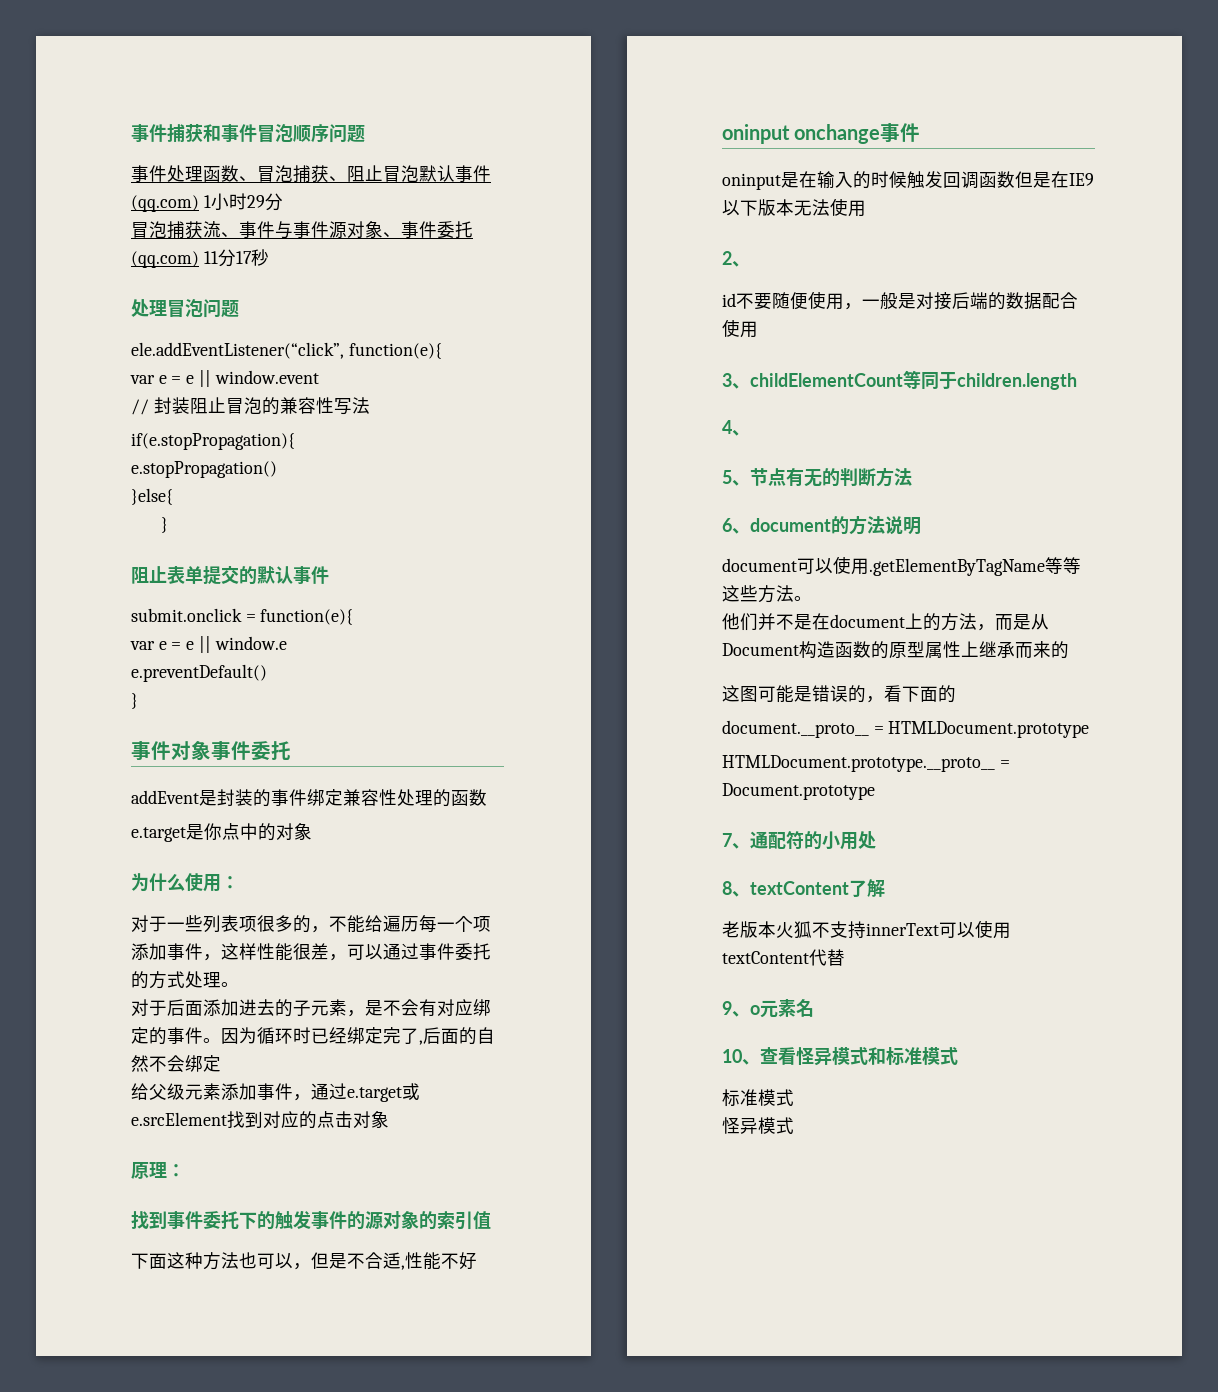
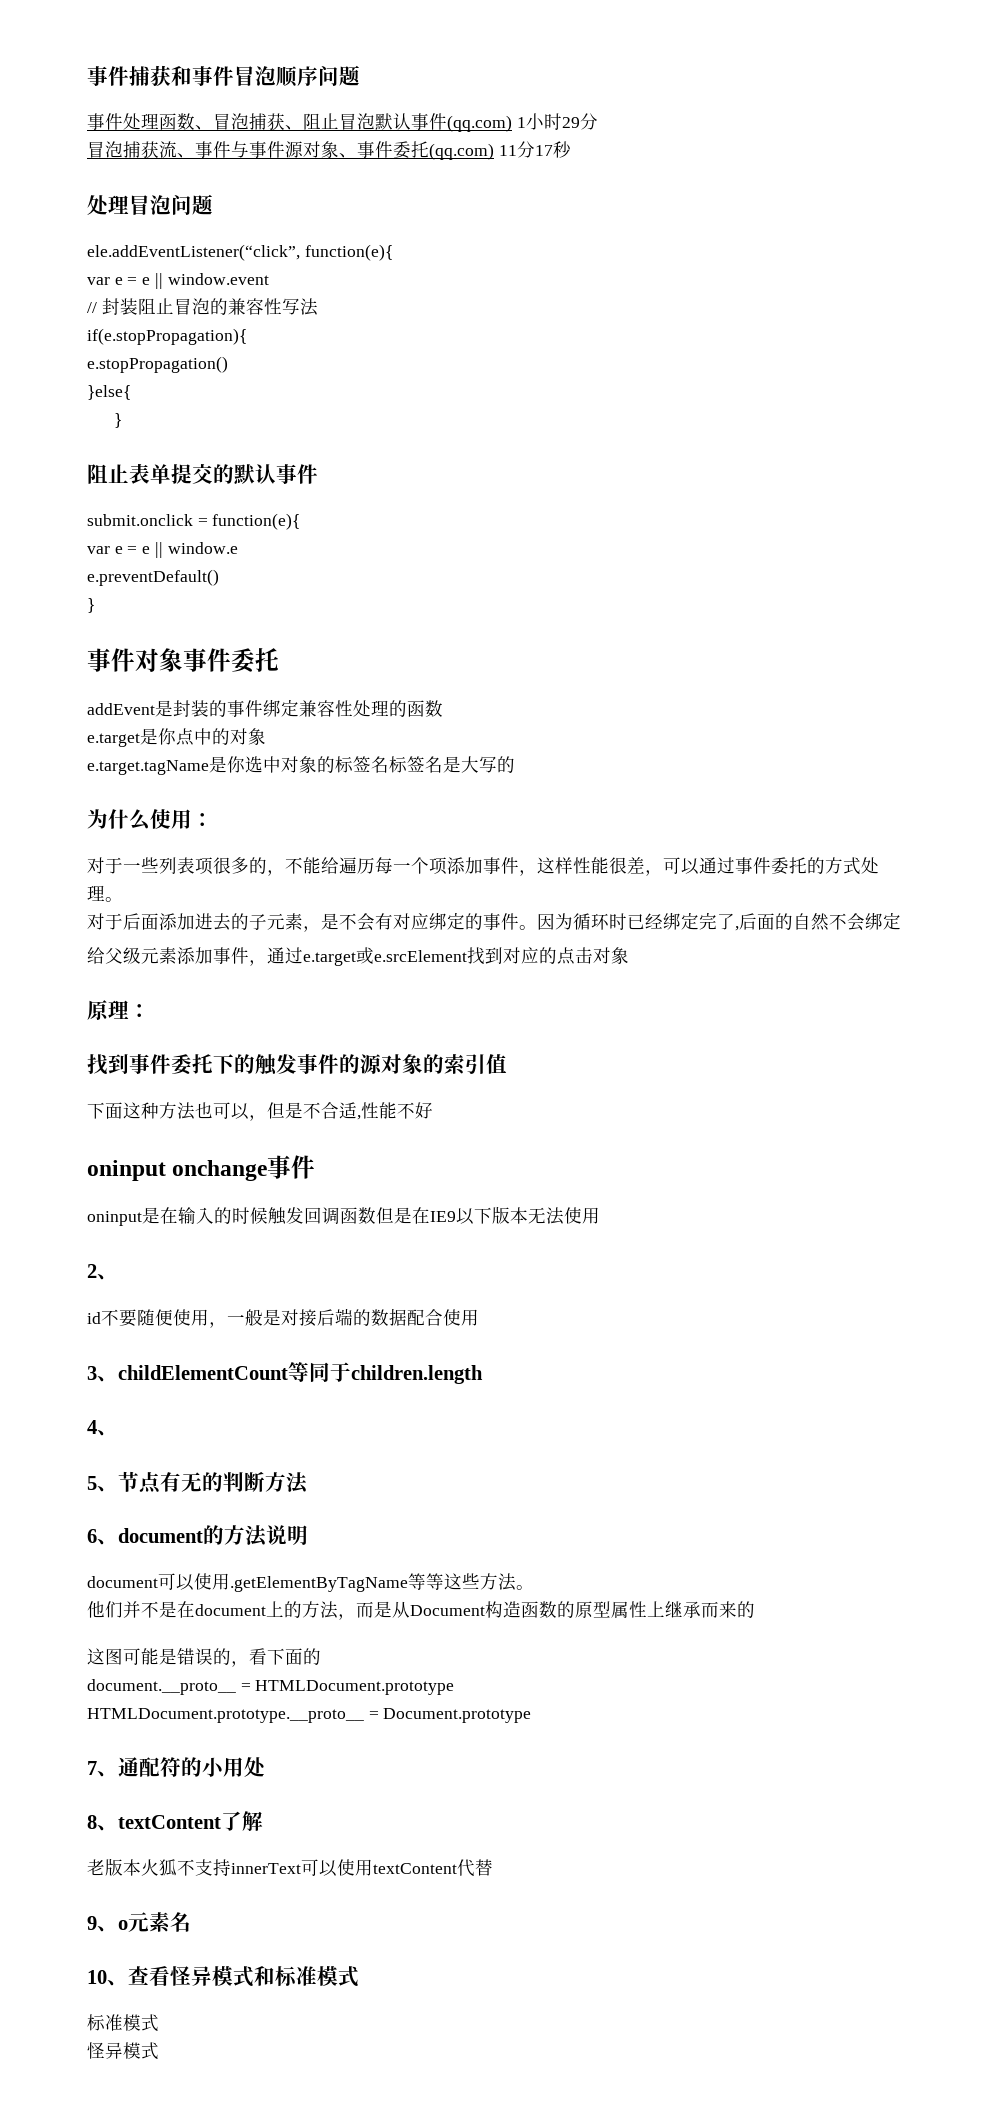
(312, 831) none -> [87,756,515,775] // e.target.tagName是你选中对象的标签名标签名是大写的

